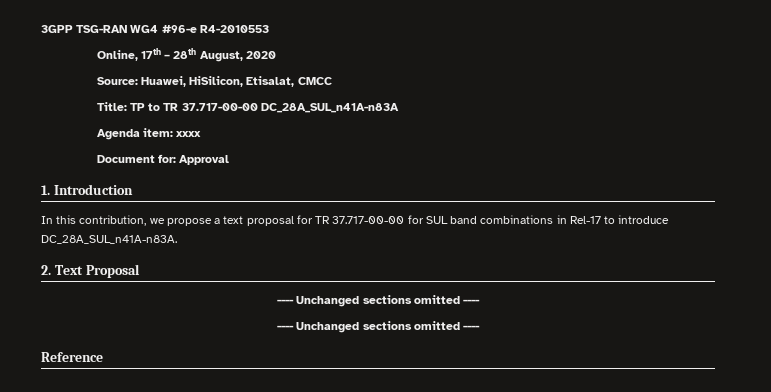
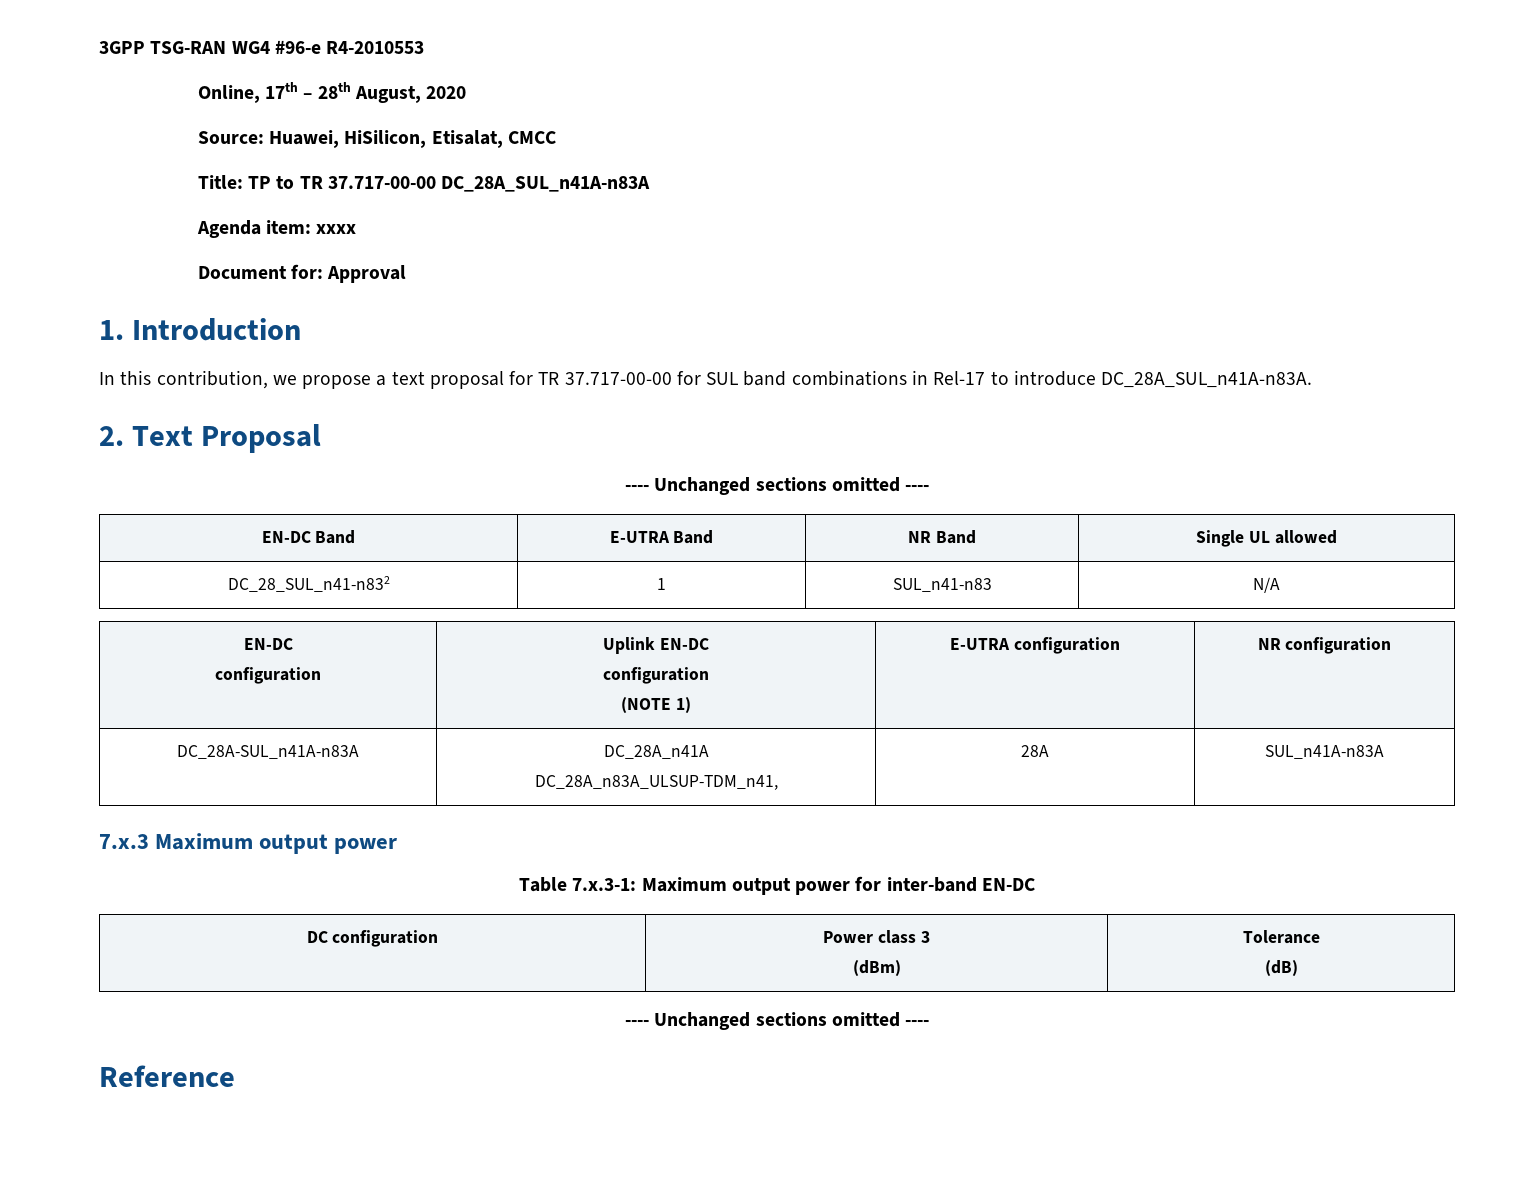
(480, 301) none -> [261,530,356,544] [609,530,714,544] [908,530,976,544] [1196,530,1337,547] [227,576,390,592] [657,578,666,590] [892,578,992,592] [1253,577,1280,593] [243,638,293,650] [215,667,321,684] [603,637,709,654] [603,667,709,684] [621,697,691,713] [950,637,1120,654] [1257,637,1392,654] [177,745,359,759] [603,745,709,759] [534,775,778,790] [1021,745,1049,757] [1265,745,1384,759] [99,833,398,854] [519,876,1035,895] [306,930,439,947] [823,930,930,944] [852,960,901,976] [1242,930,1320,944] [1264,960,1298,976] // EN-DC Band | E-UTRA Band | NR Band | Single UL allowed // DC_28_SUL_n41-n832 | 1 | SUL_n41-n83 | N/A // EN-DC // configuration | Uplink EN-DC // configuration // (NOTE 1) | E-UTRA configuration | NR configuration // DC_28A-SUL_n41A-n83A | DC_28A_n41A // DC_28A_n83A_ULSUP-TDM_n41, | 28A | SUL_n41A-n83A // 7.x.3 Maximum output power // Table 7.x.3-1: Maximum output power for inter-band EN-DC // DC configuration | Power class 3 // (dBm) | Tolerance // (dB)

